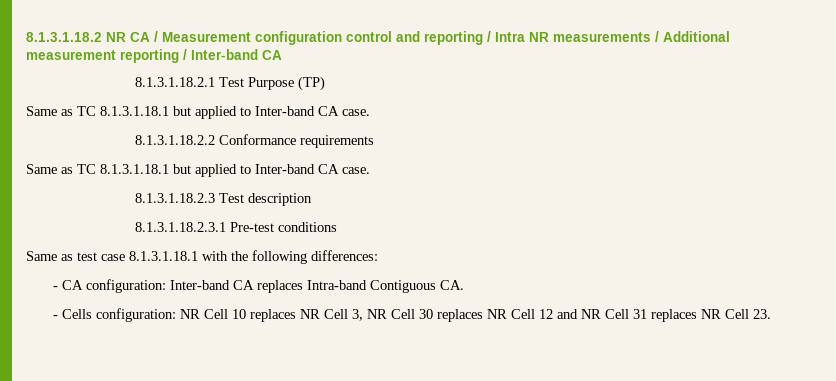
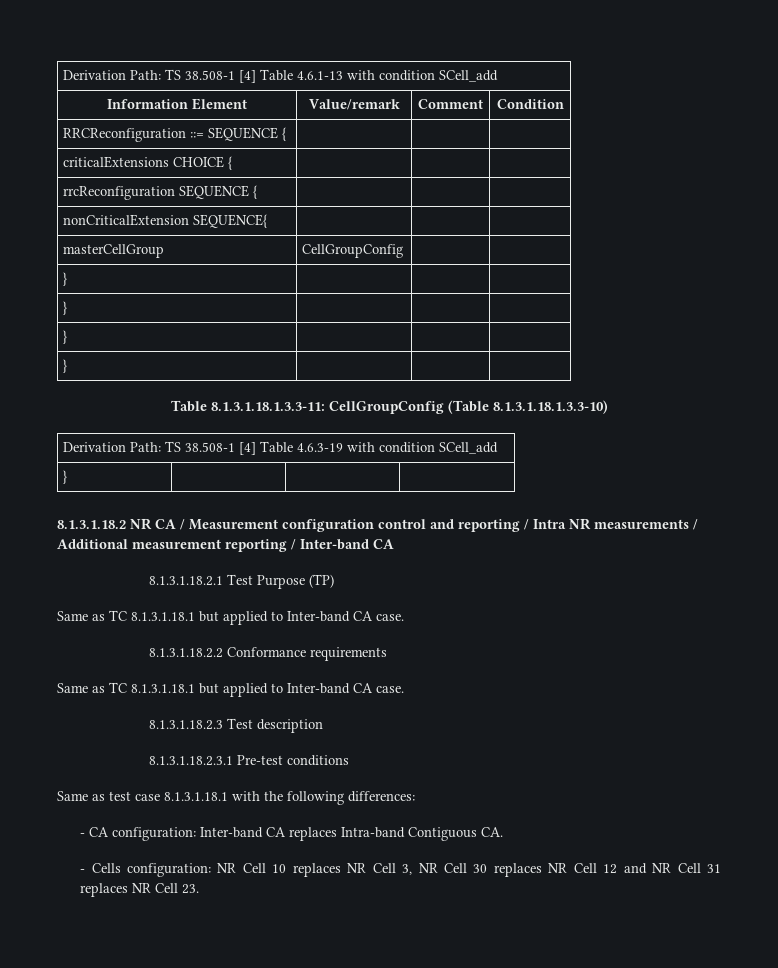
(26, 37) none -> [63,69,499,83] [107,98,247,110] [308,99,400,110] [418,99,483,109] [496,99,564,109] [63,127,287,142] [63,156,233,170] [63,185,258,200] [63,214,268,228] [63,244,165,258] [302,244,404,258] [63,272,68,286] [63,301,68,315] [63,330,68,344] [63,359,68,373] [170,400,608,414] [63,441,499,455] [63,470,68,484] Derivation Path: TS 38.508-1 [4] Table 4.6.1-13 with condition SCell_add // Information Element | Value/remark | Comment | Condition // RRCReconfiguration ::= SEQUENCE { | | | // criticalExtensions CHOICE { | | | // rrcReconfiguration SEQUENCE { | | | // nonCriticalExtension SEQUENCE{ | | | // masterCellGroup | CellGroupConfig | | // } | | | // } | | | // } | | | // } | | | // Table 8.1.3.1.18.1.3.3-11: CellGroupConfig (Table 8.1.3.1.18.1.3.3-10) // Derivation Path: TS 38.508-1 [4] Table 4.6.3-19 with condition SCell_add // } | | | //

